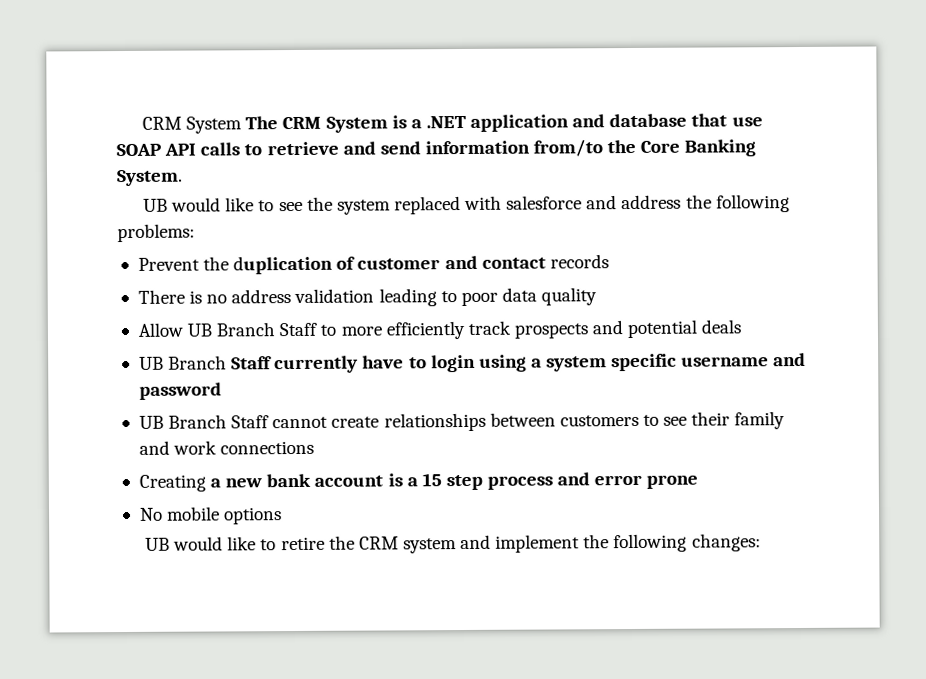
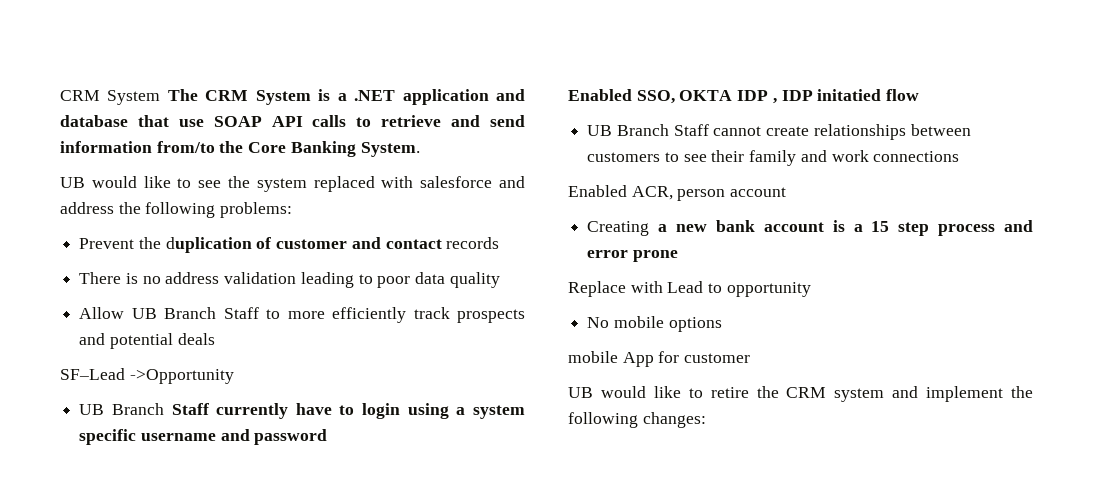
(742, 326) none -> [60,368,234,384] // SF–Lead ->Opportunity
(222, 391) none -> [568,89,920,104] // Enabled SSO, OKTA IDP , IDP initatied flow
(315, 447) none -> [568,185,787,201] // Enabled ACR, person account
(699, 481) none -> [568,281,811,297] // Replace with Lead to opportunity
(283, 516) none -> [568,351,751,367] // mobile App for customer

